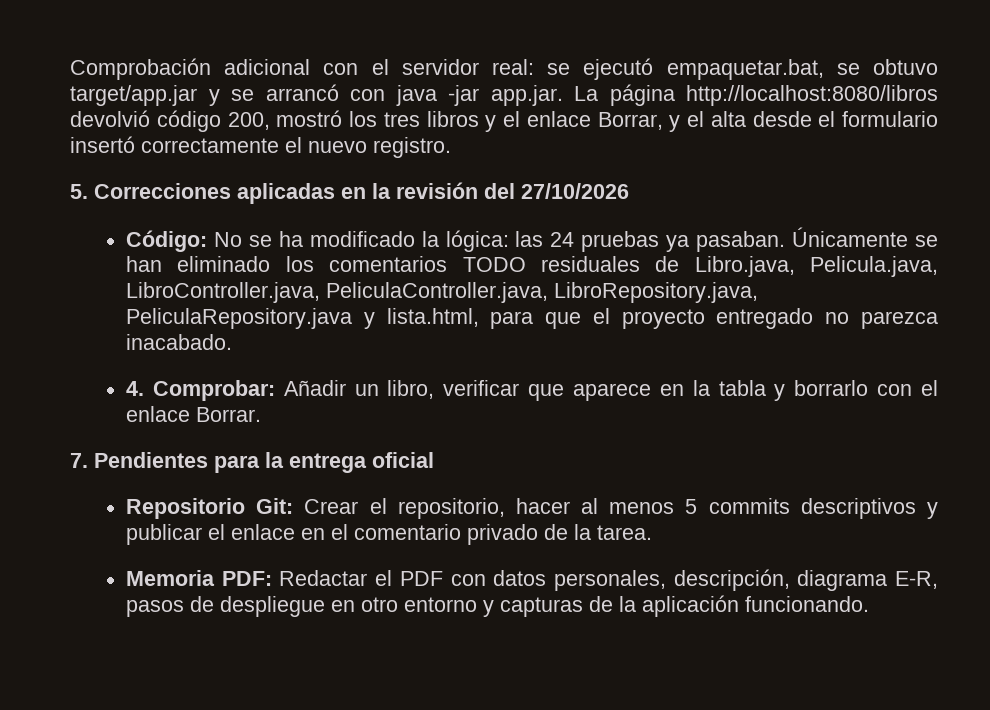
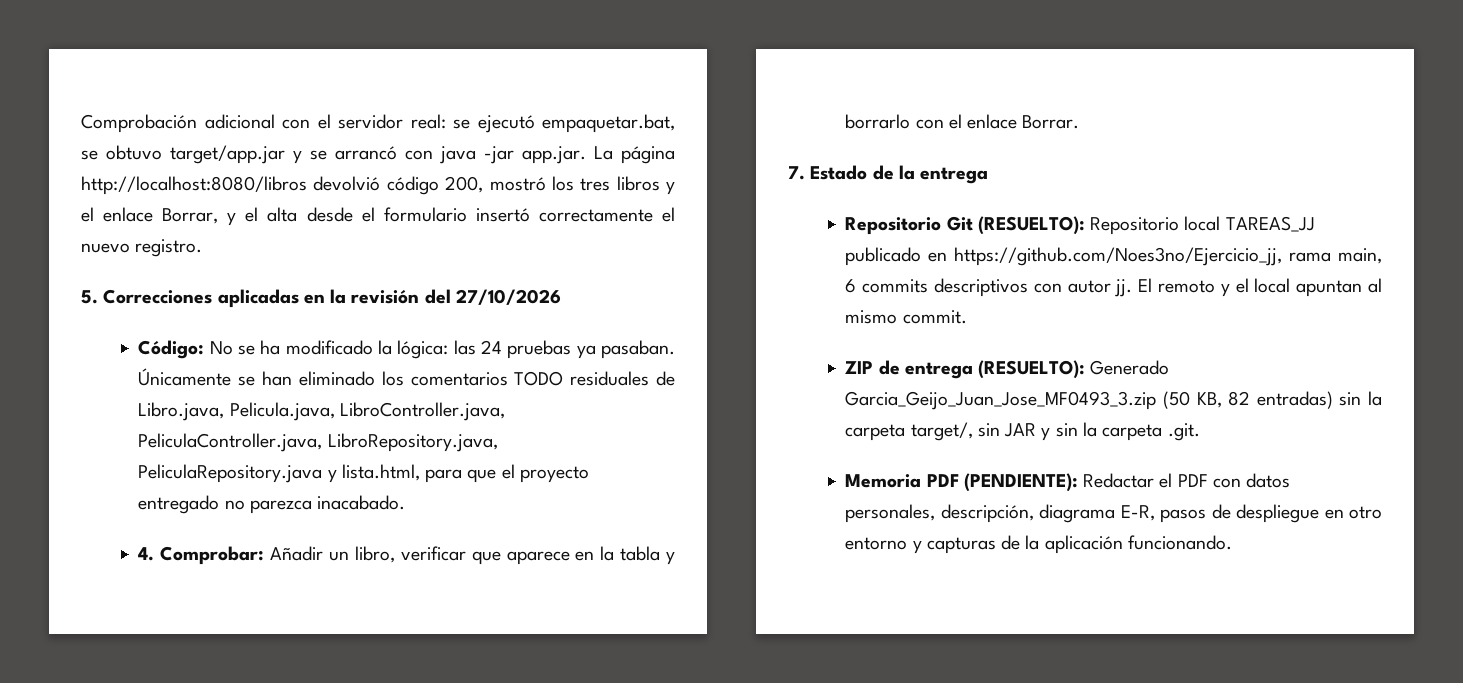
[94,452,260,473] Pendientes para -> [810,165,894,180] Estado de
[372,452,434,468] [126,498,938,519] [126,524,653,545] oficial // Repositorio Git: Crear el repositorio, hacer al menos 5 commits descriptivos y publicar el enlace en el comentario privado de la tarea. -> [845,216,1315,235] [845,247,1382,266] [845,278,1382,297] [845,310,967,324] [845,360,1170,379] [845,391,1382,410] [845,422,1200,441] // Repositorio Git (RESUELTO): Repositorio local TAREAS_JJ publicado en https://github.com/Noes3no/Ejercicio_jj, rama main, 6 commits descriptivos con autor jj. El remoto y el local apuntan al mismo commit. // ZIP de entrega (RESUELTO): Generado Garcia_Geijo_Juan_Jose_MF0493_3.zip (50 KB, 82 entradas) sin la carpeta target/, sin JAR y sin la carpeta .git.
[221,571,272,586] PDF: -> [926,473,1078,492] PDF (PENDIENTE):

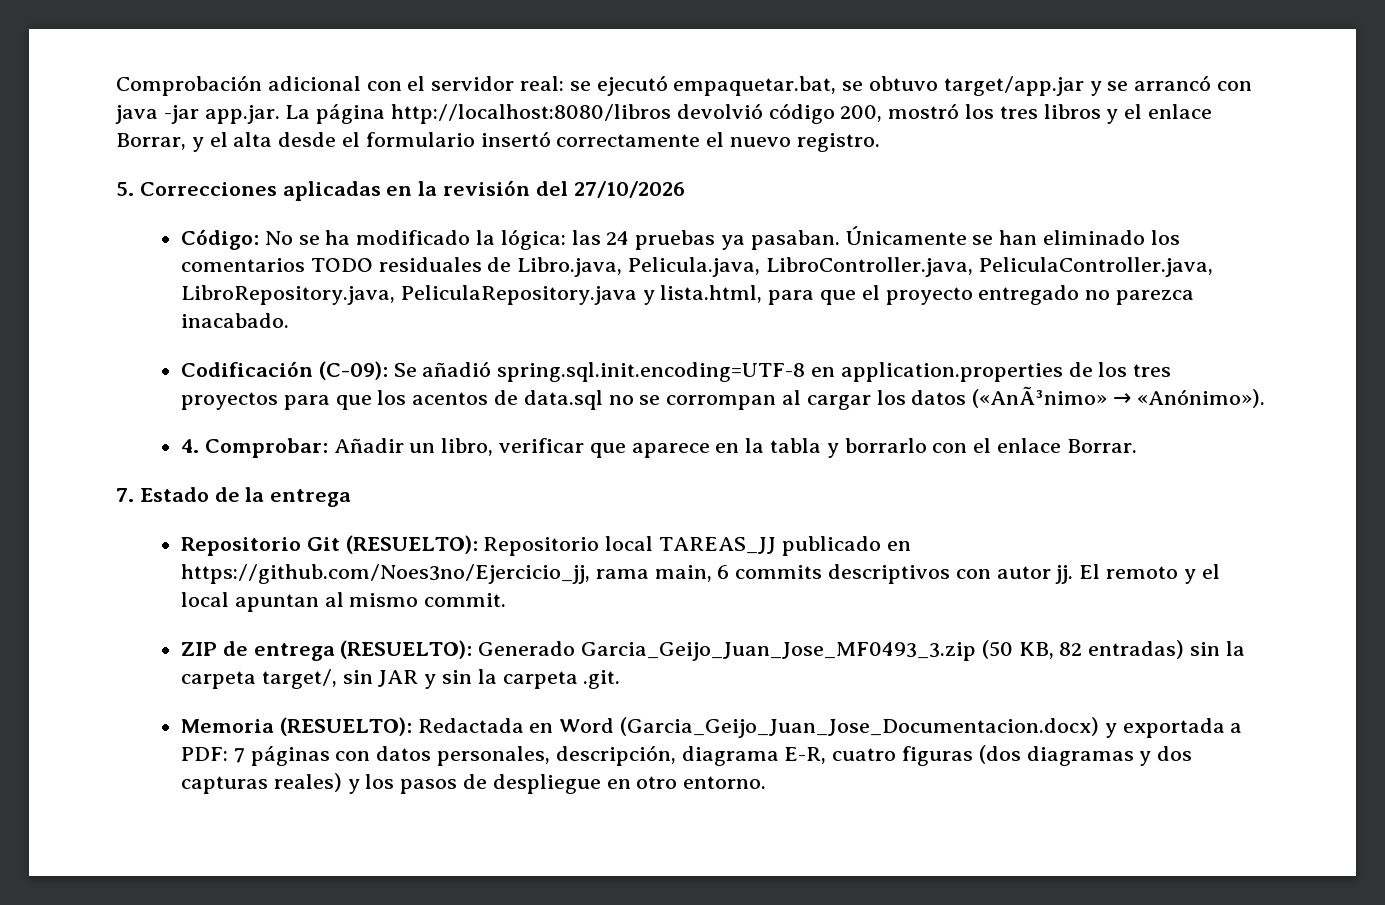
(406, 502) none -> [181,361,1172,382] [181,386,1265,410] // Codificación (C-09): Se añadió spring.sql.init.encoding=UTF-8 en application.properties de los tres proyectos para que los acentos de data.sql no se corrompan al cargar los datos («AnÃ³nimo» → «Anónimo»).
[926,473,1208,492] PDF (PENDIENTE): Redactar el PDF -> [279,717,1243,738] [181,746,330,766] (RESUELTO): Redactada en Word (Garcia_Geijo_Juan_Jose_Documentacion.docx) y exportada a PDF: 7 páginas
(1155, 513) none -> [832,745,1193,766] [181,773,395,794] cuatro figuras (dos diagramas y dos capturas reales) y los
[845,535,1233,554] entorno y capturas de la aplicación funcionando. -> [683,776,767,789] entorno.

